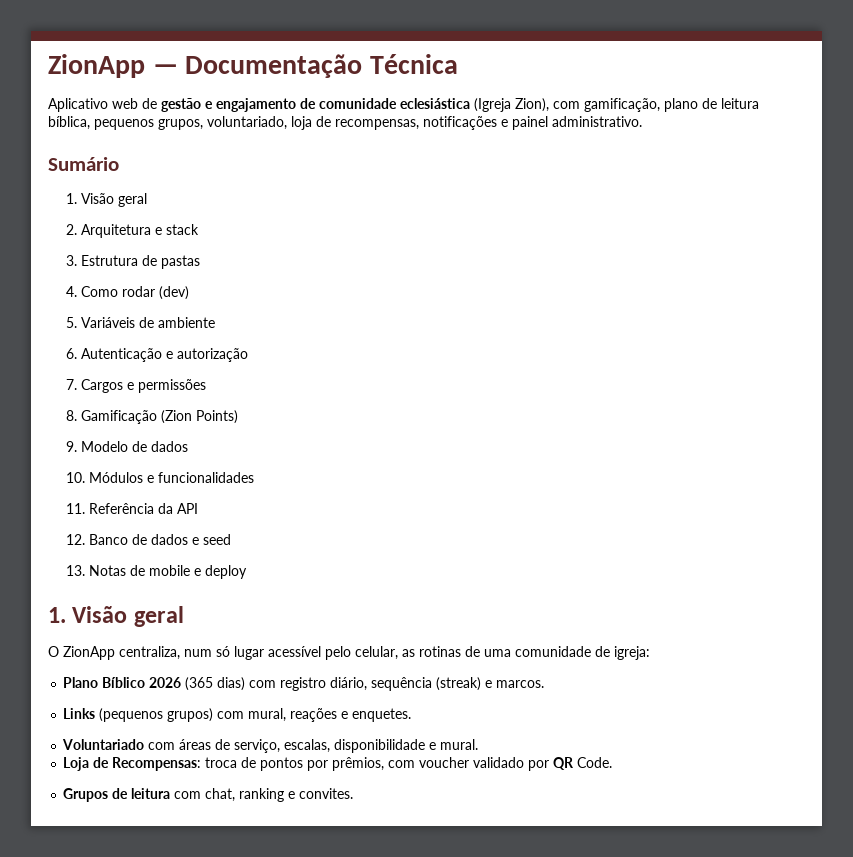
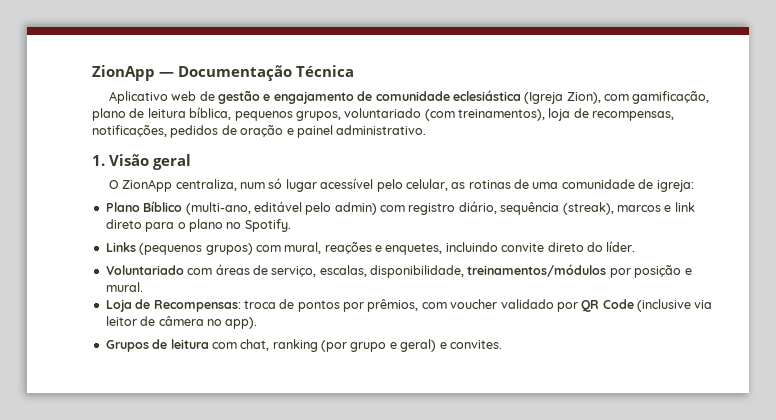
[207,116,642,130] [48,157,119,171] [66,193,148,207] [66,224,200,238] [66,255,201,269] [66,286,190,300] [66,317,216,328] [66,348,249,362] [66,379,207,393] [66,410,239,424] [66,441,189,452] [66,472,255,483] [66,503,199,514] [66,534,232,545] [66,565,248,579] voluntariado, loja de recompensas, notificações e painel administrativo. // Sumário // 1. Visão geral // 2. Arquitetura e stack // 3. Estrutura de pastas // 4. Como rodar (dev) // 5. Variáveis de ambiente // 6. Autenticação e autorização // 7. Cargos e permissões // 8. Gamificação (Zion Points) // 9. Modelo de dados // 10. Módulos e funcionalidades // 11. Referência da API // 12. Banco de dados e seed // 13. Notas de mobile e deploy -> [344,108,675,121] [92,125,427,138] voluntariado (com treinamentos), loja de recompensas, notificações, pedidos de oração e painel administrativo.
[149,677,545,691] 2026 (365 dias) com registro diário, sequência (streak) e marcos. -> [185,201,695,215] [105,219,291,232] (multi-ano, editável pelo admin) com registro diário, sequência (streak), marcos e link direto para o plano no Spotify.
[352,708,412,722] enquetes. -> [385,241,636,255] enquetes, incluindo convite direto do líder.
[334,739,426,753] disponibilidade -> [370,264,682,278] disponibilidade, treinamentos/módulos por posição
[577,757,613,768] Code. -> [602,299,713,312] [105,316,258,329] Code (inclusive via leitor de câmera no app).
(285, 795) none -> [321,339,437,352] (por grupo e geral)

